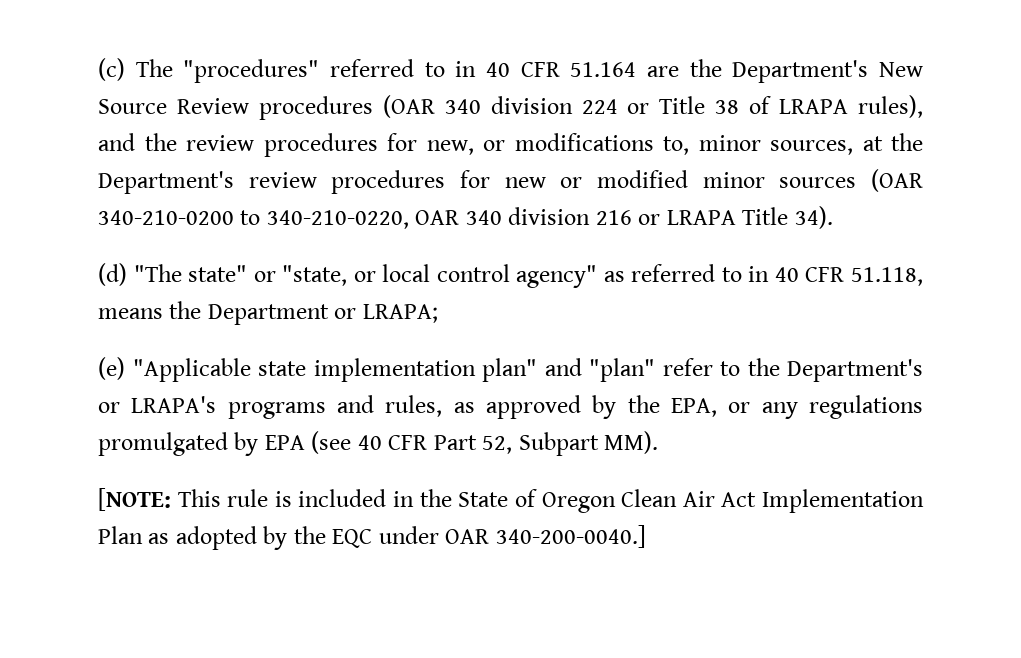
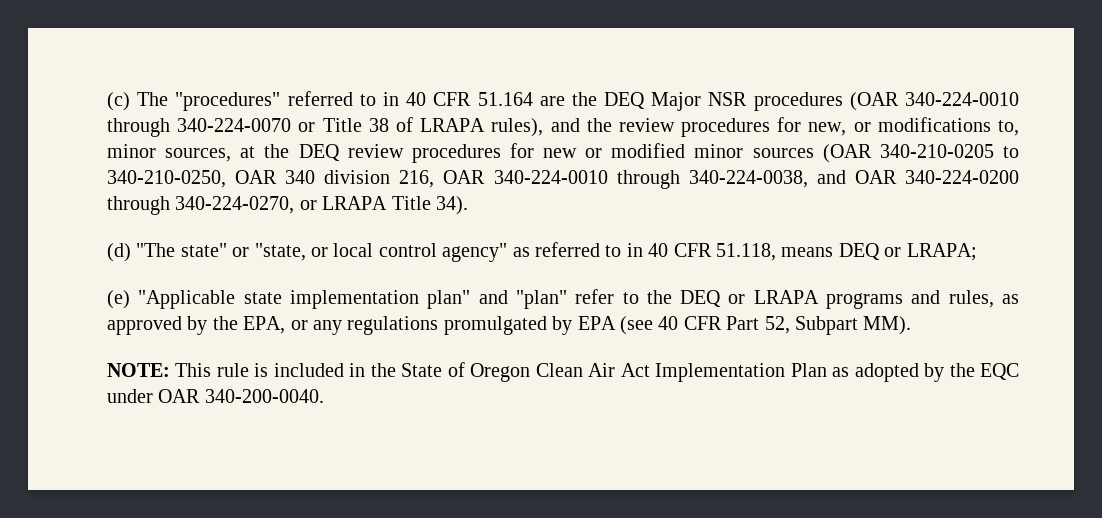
[732,60,923,83] [98,95,618,120] Department's New Source Review procedures (OAR 340 division 224 -> [604,92,1019,111] [107,118,292,137] DEQ Major NSR procedures (OAR 340-224-0010 through 340-224-0070
[98,171,234,194] Department's -> [298,144,340,161] DEQ
[98,207,632,229] 340-210-0200 to 340-210-0220, OAR 340 division 216 -> [879,144,1019,158] [107,170,1020,189] [107,196,295,215] 340-210-0205 to 340-210-0250, OAR 340 division 216, OAR 340-224-0010 through 340-224-0038, and OAR 340-224-0200 through 340-224-0270,
[169,301,329,325] the Department -> [838,243,880,260] DEQ
[787,359,923,382] [98,396,217,413] Department's or LRAPA's -> [680,290,819,307] DEQ or LRAPA
[98,488,171,511] [NOTE: -> [107,363,170,377] NOTE:
[495,525,646,548] 340-200-0040.] -> [204,389,324,403] 340-200-0040.

